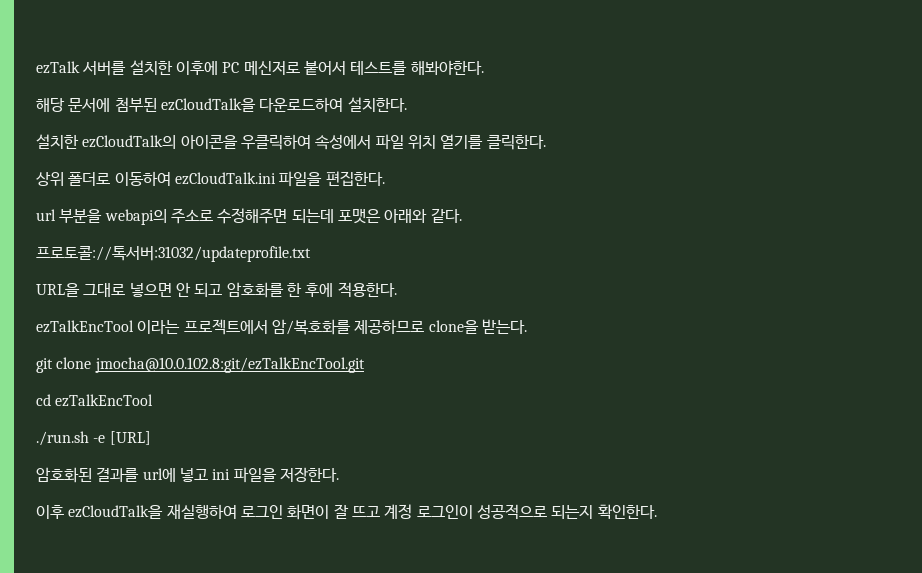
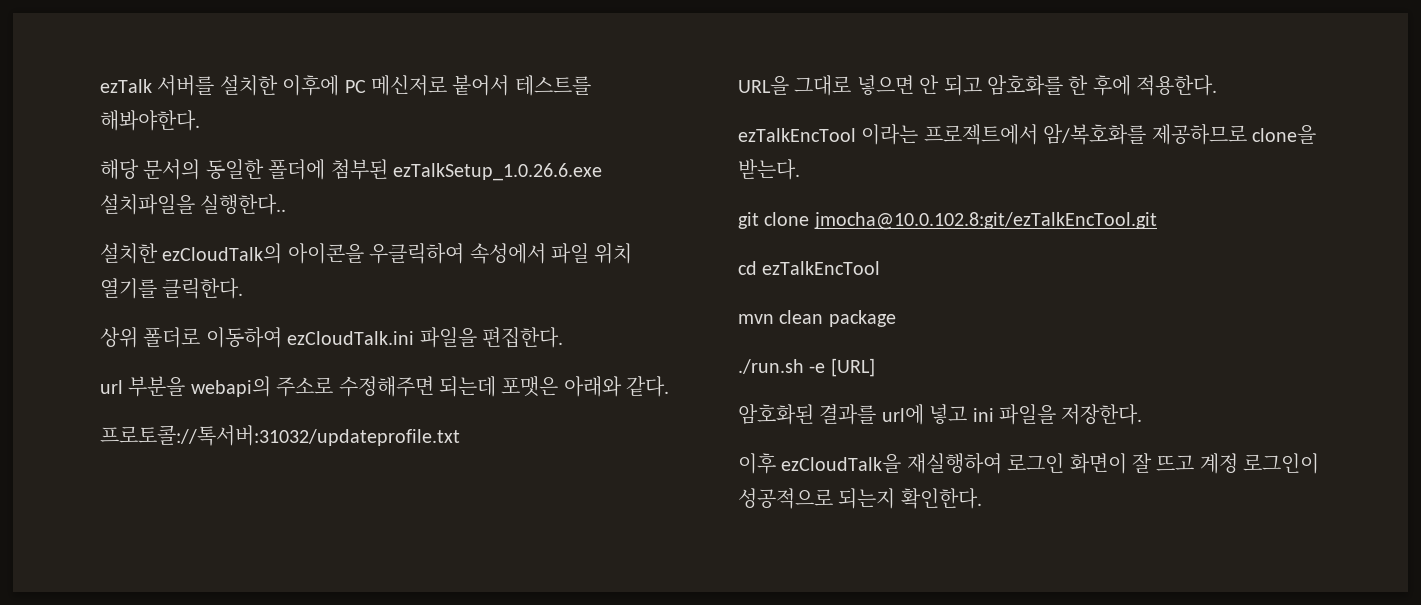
[68,97,407,112] 문서에 첨부된 ezCloudTalk을 다운로드하여 설치한다. -> [143,159,602,181] [100,194,287,215] 문서의 동일한 폴더에 첨부된 ezTalkSetup_1.0.26.6.exe 설치파일을 실행한다..
(154, 400) none -> [738,310,896,327] // mvn clean package

